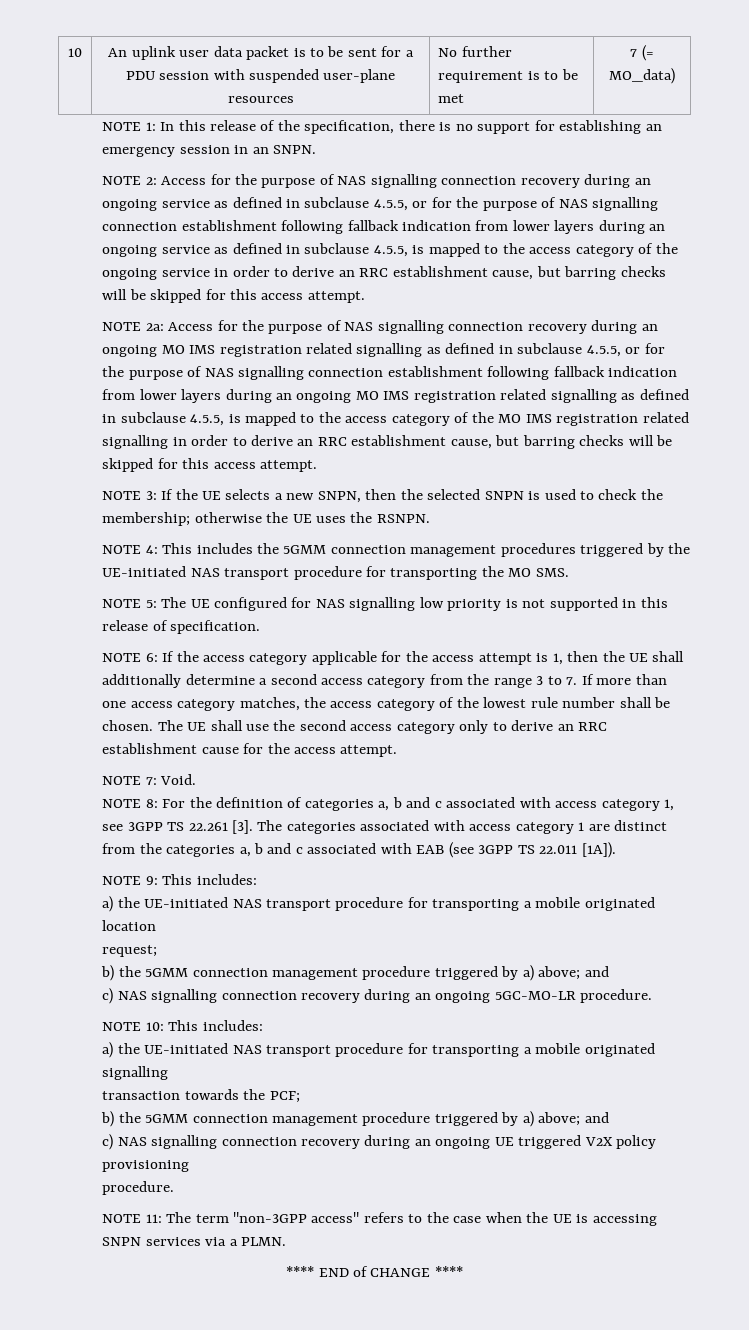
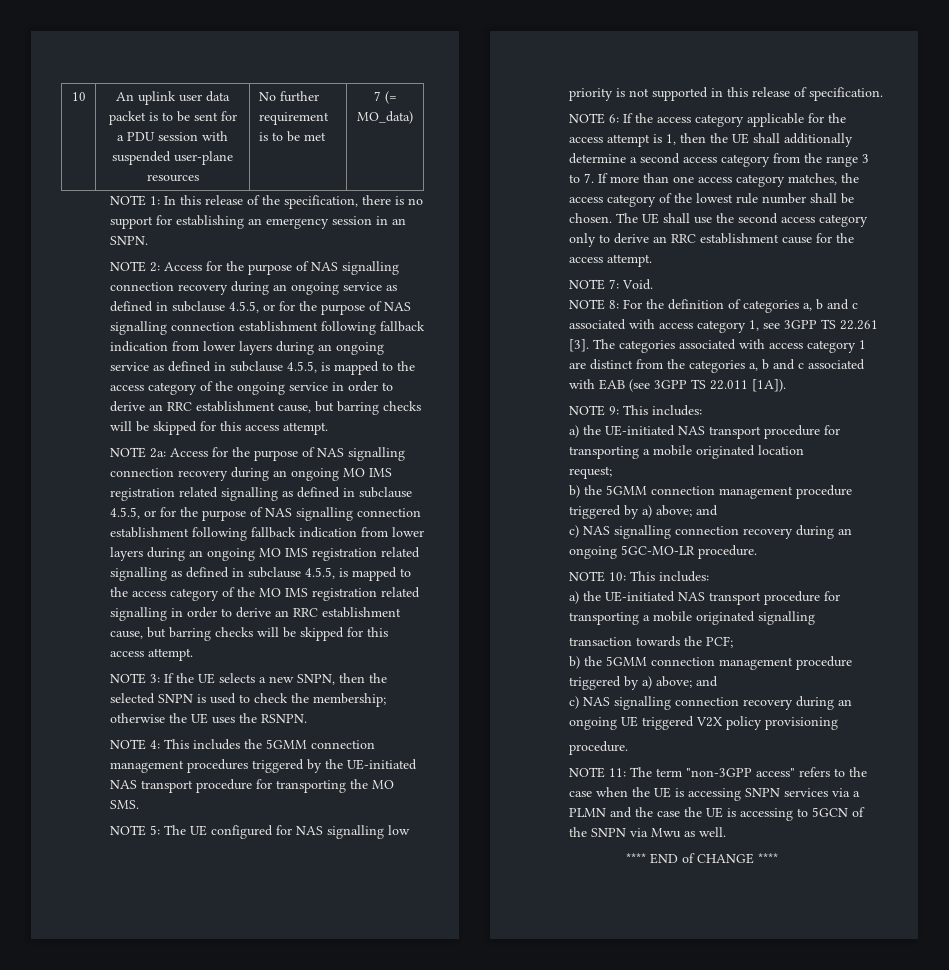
[240,1237,286,1246] PLMN. -> [569,807,866,821] [569,827,727,838] PLMN and the case the UE is accessing to 5GCN of the SNPN via Mwu as well.

